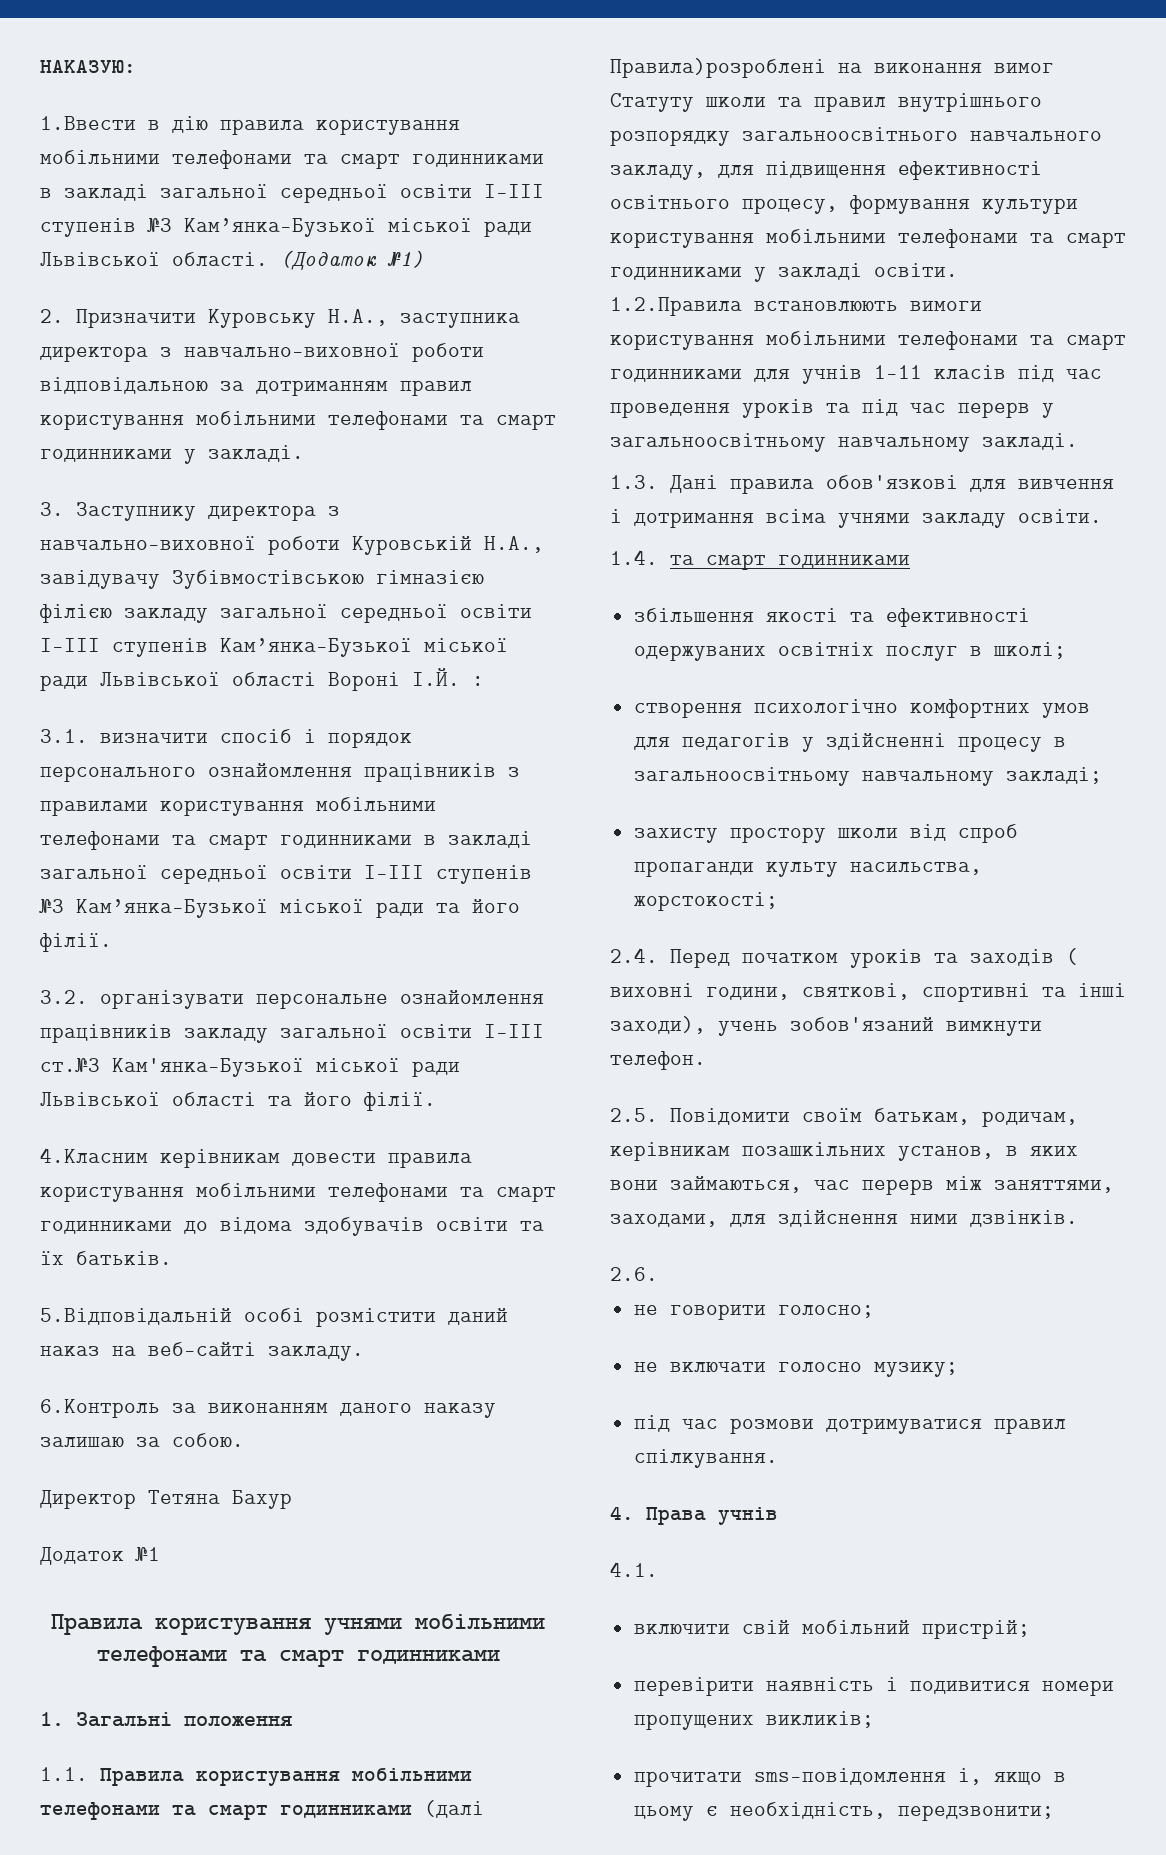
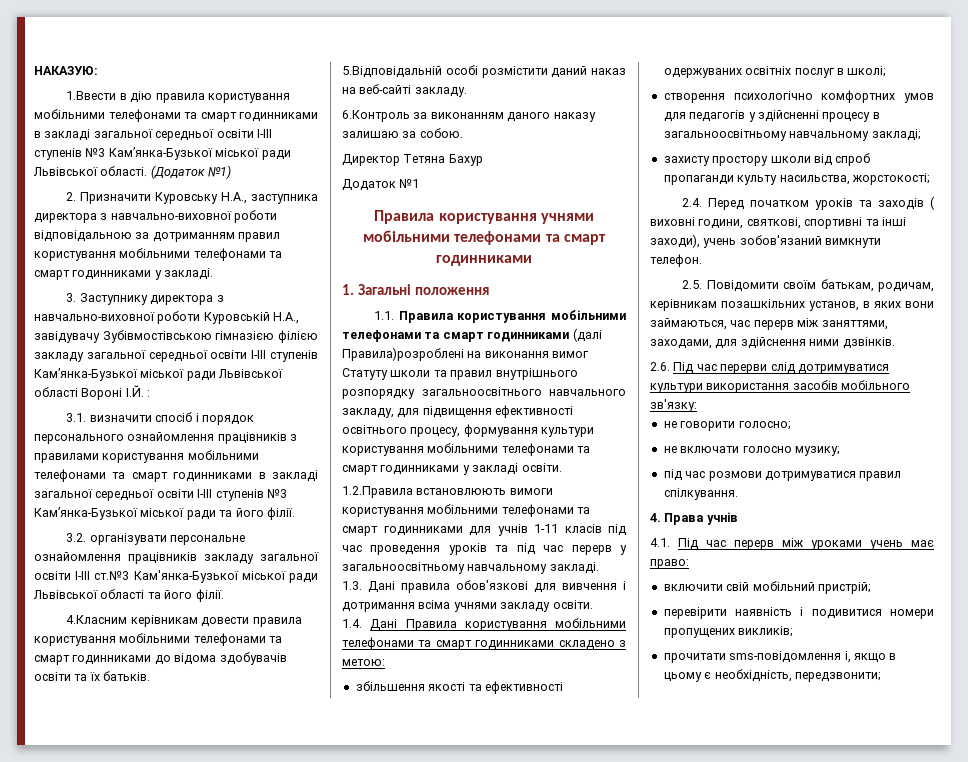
[670,554,910,570] та смарт годинниками -> [370,618,626,631] [342,637,626,650] [342,659,385,666] Дані Правила користування мобільними телефонами та смарт годинниками складено з метою:
(658, 1274) none -> [673,362,889,374] [650,380,911,393] [650,399,697,412] Під час перерви слід дотримуватися культури використання засобів мобільного зв'язку:
(658, 1569) none -> [678,538,934,550] [650,559,689,569] Під час перерв між уроками учень має право:

